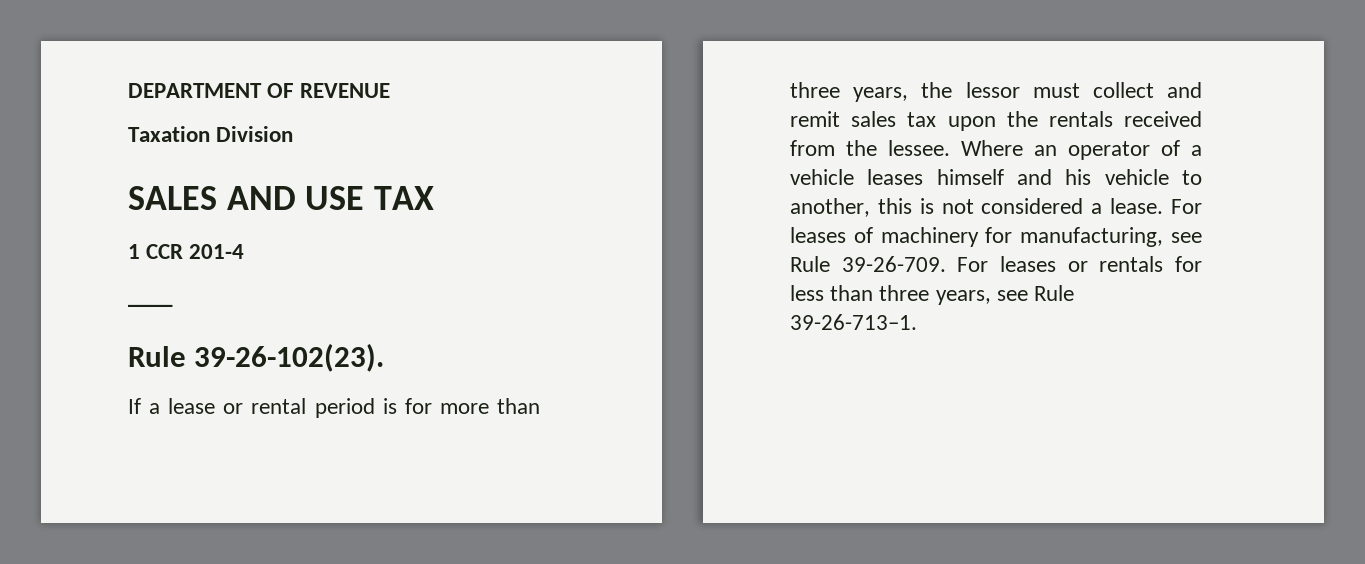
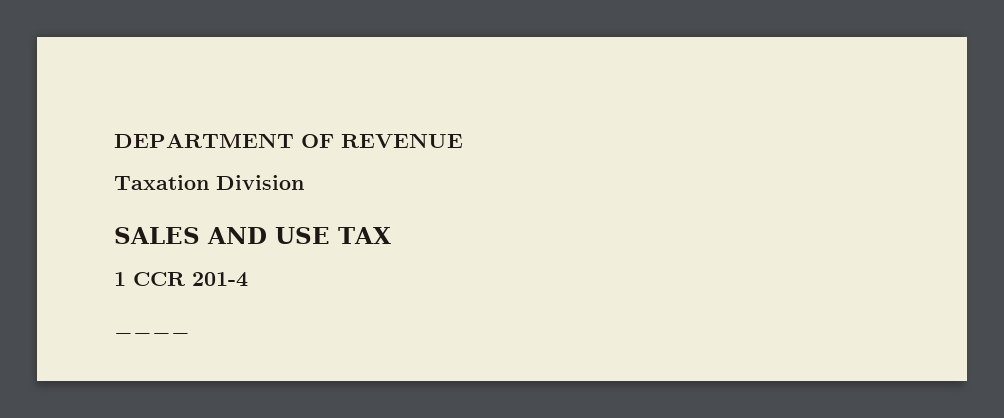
[128,343,385,372] [128,398,540,418] [790,82,1202,102] [790,111,1202,131] [790,140,1202,160] [790,169,1202,185] [790,198,1202,217] [790,227,1202,247] [790,256,1202,272] [790,285,1075,305] [790,314,917,330] // Rule 39-26-102(23). // If a lease or rental period is for more than three years, the lessor must collect and remit sales tax upon the rentals received from the lessee. Where an operator of a vehicle leases himself and his vehicle to another, this is not considered a lease. For leases of machinery for manufacturing, see Rule 39-26-709. For leases or rentals for less than three years, see Rule 39-26-713–1. -> (190, 331) none

